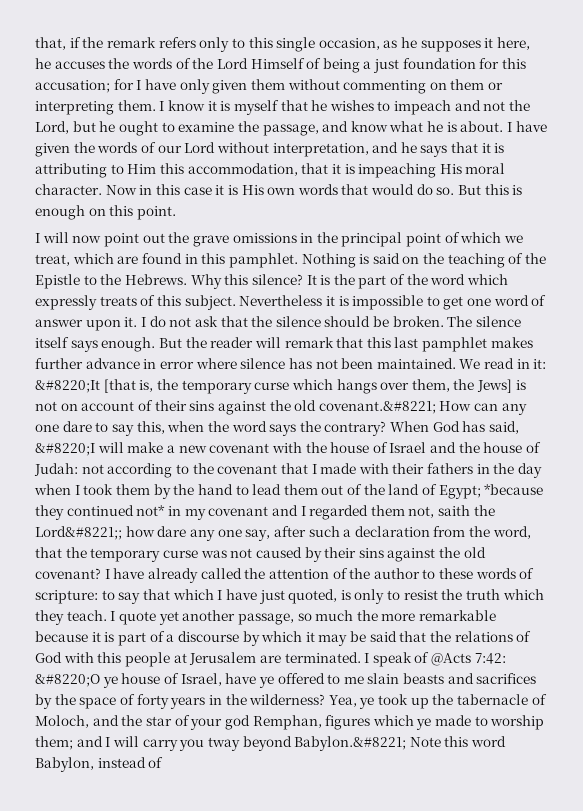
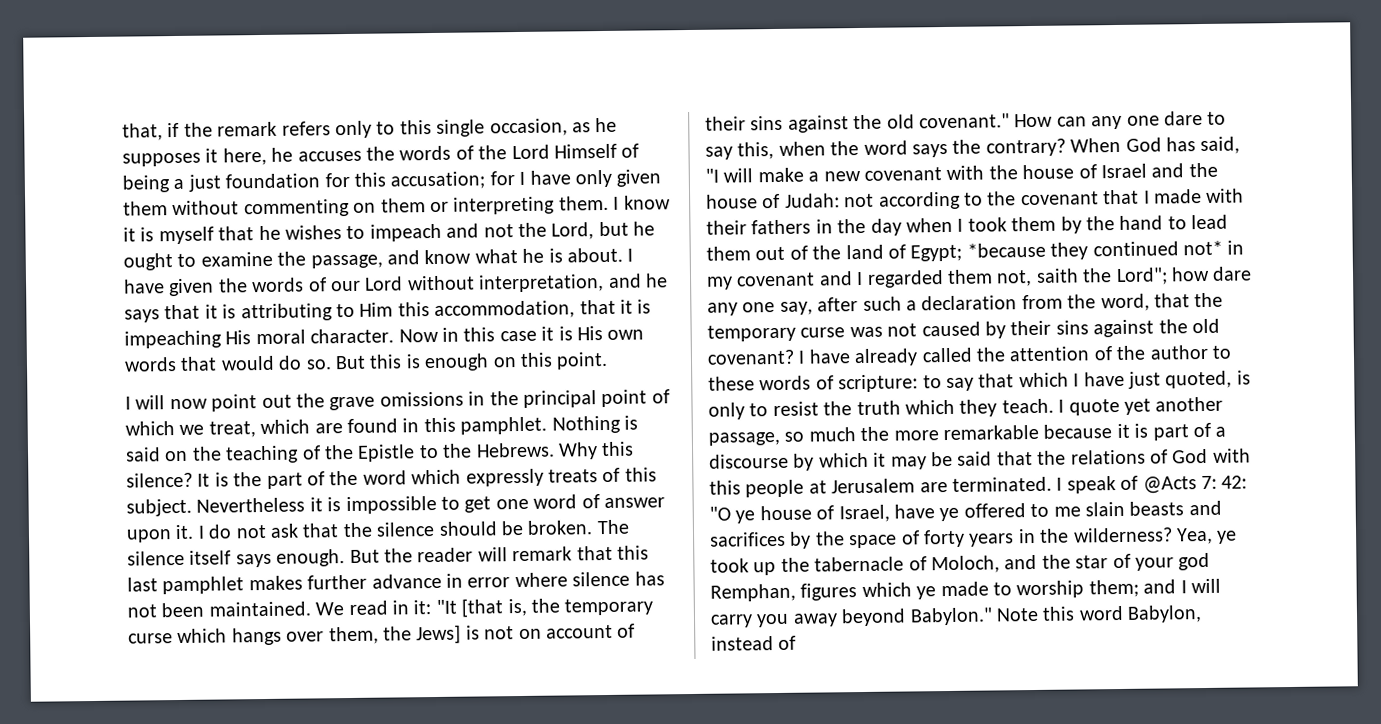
[35,380,100,393] &#8220;It -> [435,599,457,614] "It
[318,401,436,414] covenant.&#8221; -> [919,113,1010,129] covenant."
[35,443,95,456] &#8220;I -> [705,168,719,183] "I
[35,526,122,540] Lord&#8221;; -> [1115,267,1168,286] Lord";
[474,653,506,664] [35,674,100,687] 7:42: &#8220;O -> [1201,475,1248,490] [709,506,731,521] 7: 42: "O
[207,736,407,751] tway beyond Babylon.&#8221; -> [792,607,993,627] away beyond Babylon."

